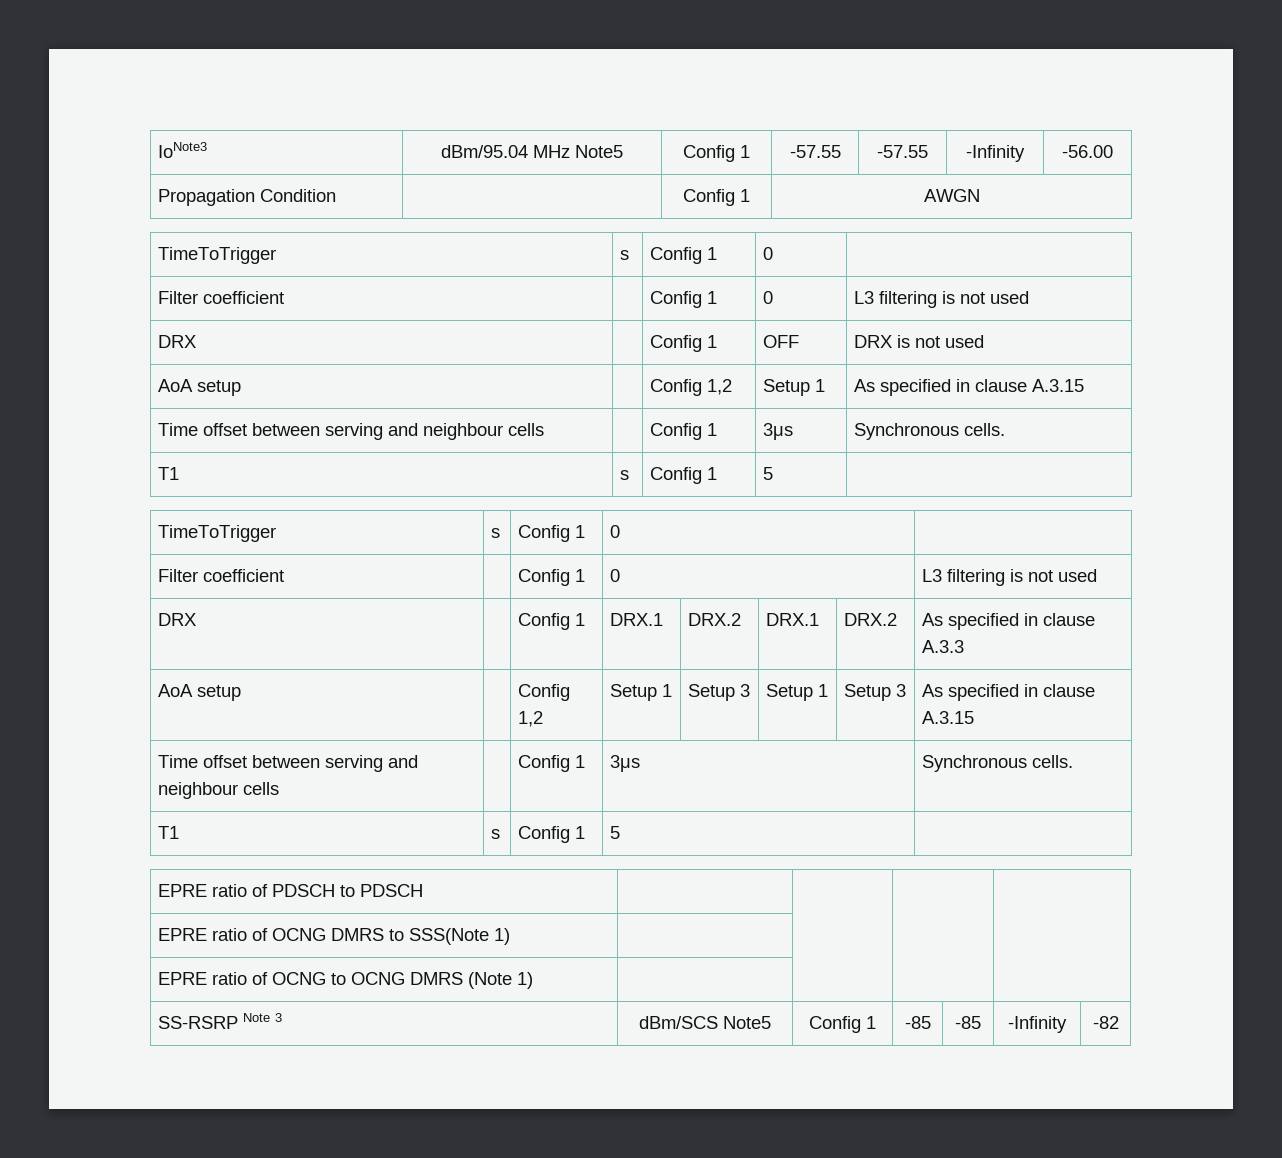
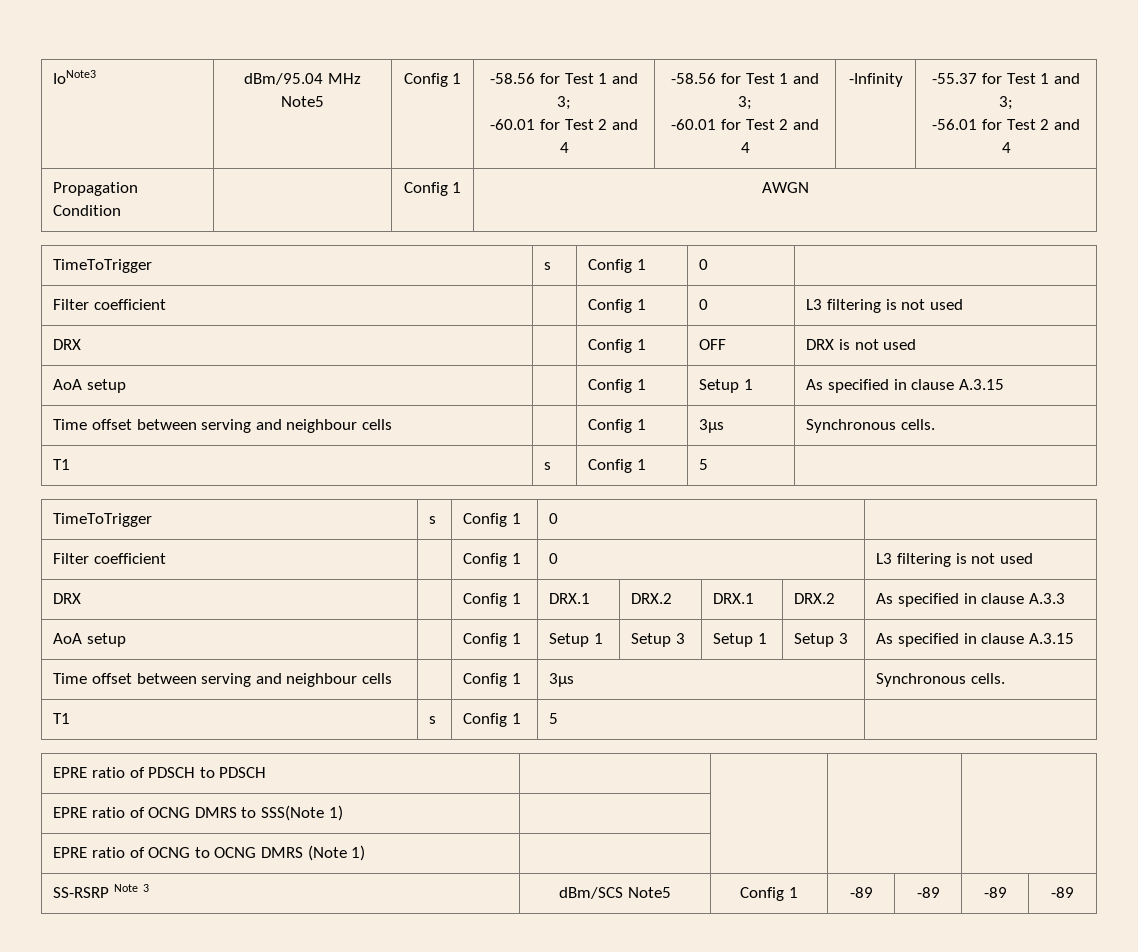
[789,145,841,158] [877,145,928,158] [966,145,1025,162] [1062,145,1113,158] -57.55 | -57.55 | -Infinity | -56.00 -> [490,73,638,84] [557,96,571,110] [490,119,638,130] [559,142,569,153] [671,73,819,84] [738,96,752,110] [671,119,819,130] [740,142,750,153] [848,73,903,87] [932,73,1080,84] [999,96,1013,110] [932,119,1080,130] [1001,142,1011,153] -58.56 for Test 1 and 3; // -60.01 for Test 2 and 4 | -58.56 for Test 1 and 3; // -60.01 for Test 2 and 4 | -Infinity | -55.37 for Test 1 and 3; // -56.01 for Test 2 and 4
[707,379,733,395] 1,2 -> [637,379,647,390] 1
[518,711,544,727] 1,2 -> [512,633,522,644] 1
[904,1016,931,1029] [955,1016,981,1029] [1008,1016,1067,1033] [1092,1016,1119,1029] -85 | -85 | -Infinity | -82 -> [849,887,873,898] [916,887,940,898] [983,887,1007,898] [1051,887,1074,898] -89 | -89 | -89 | -89

